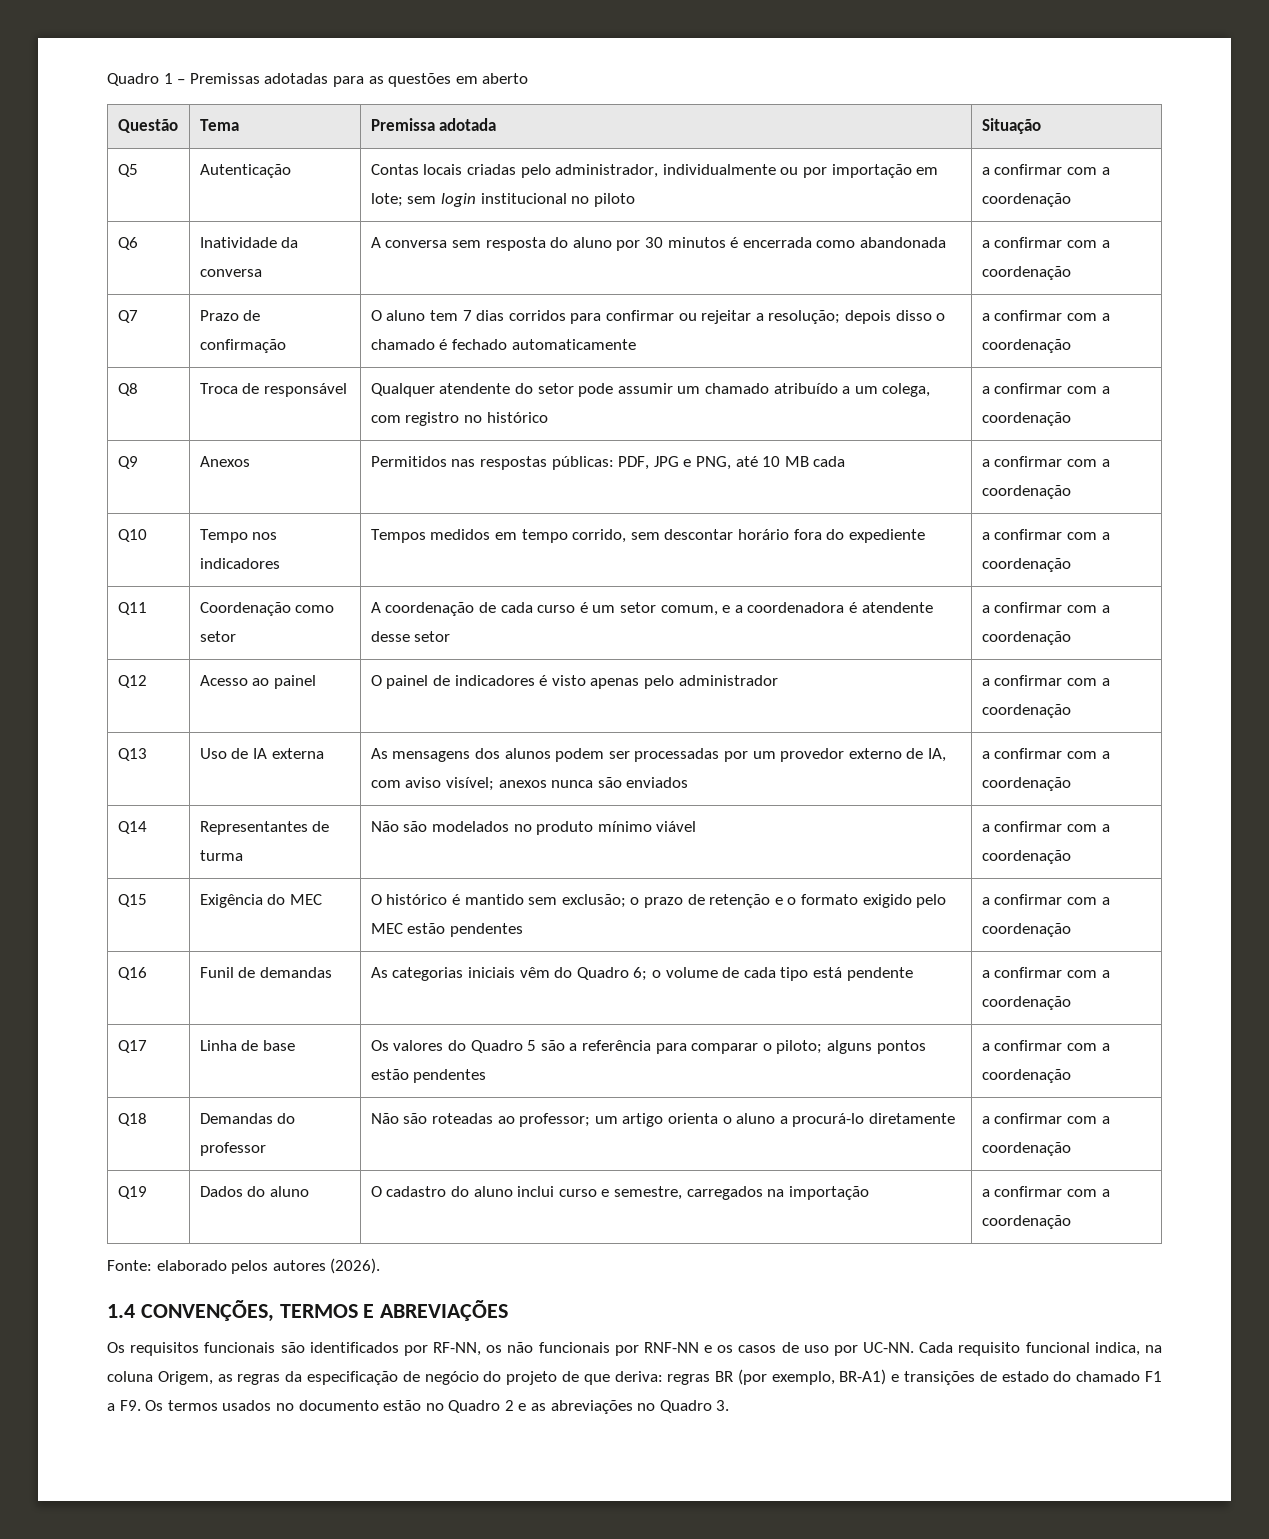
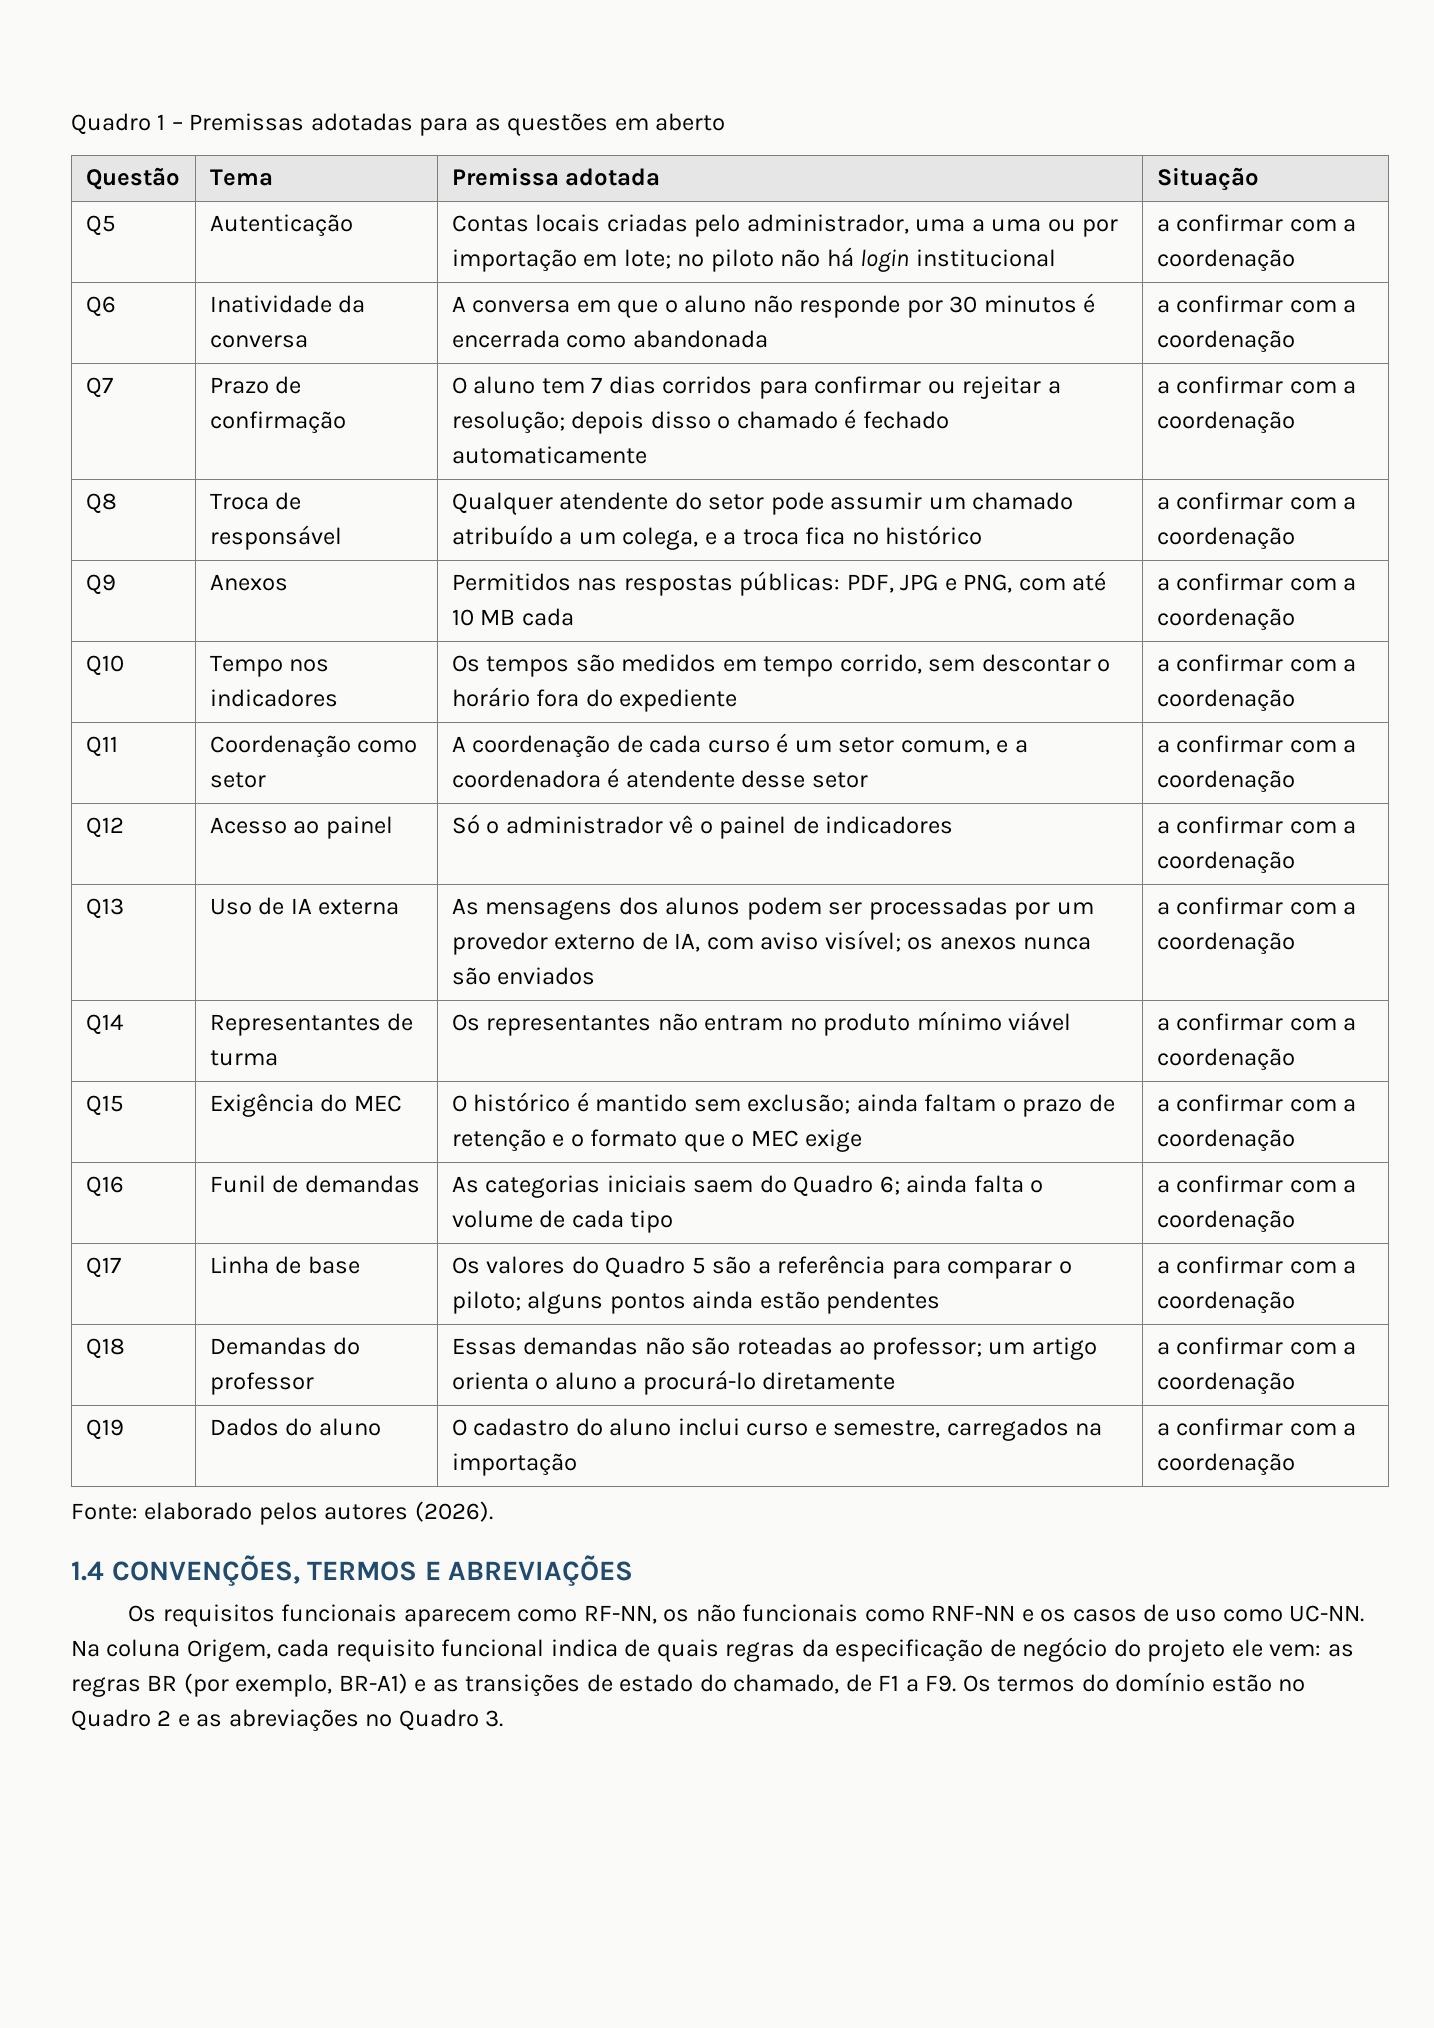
[662,164,776,175] individualmente -> [915,219,1042,232] uma a uma
[407,196,437,204] sem -> [677,247,854,272] no piloto não há
[571,193,635,207] no piloto -> (1056, 258) none
[452,237,612,251] sem resposta do aluno -> [576,295,901,318] em que o aluno não responde
[370,412,460,426] com registro -> [704,527,846,545] e a troca fica
(731, 463) none -> [1018,578,1066,591] com
[370,529,426,543] Tempos -> [451,654,615,677] Os tempos são
(734, 534) none -> [1097,659,1111,672] o
[370,675,778,689] O painel de indicadores é visto apenas pelo administrador -> [451,814,954,839] Só o administrador vê o painel de indicadores
(495, 784) none -> [907,937,934,950] os
[370,821,510,832] Não são modelados -> [451,1013,784,1036] Os representantes não entram
(626, 901) none -> [856,1094,997,1112] ainda faltam
[862,894,947,908] [370,923,524,937] exigido pelo MEC estão pendentes -> [683,1129,863,1152] que o MEC exige
[519,967,550,978] vêm -> [693,1180,754,1193] saem
(648, 974) none -> [906,1175,1024,1193] ainda falta
[812,967,913,981] está pendente -> (674, 1221) none
(926, 1047) none -> [692,1291,754,1309] ainda
[370,1113,399,1124] Não -> [451,1337,685,1355] Essas demandas não
[280,1342,428,1356] são identificados por -> [403,1609,578,1627] aparecem como
[614,1345,639,1356] por -> [864,1609,925,1622] como
[833,1342,1162,1356] [107,1371,233,1385] por UC-NN. Cada requisito funcional indica, na coluna Origem, as -> [1222,1605,1365,1622] [71,1639,719,1662] como UC-NN. Na coluna Origem, cada requisito funcional indica de quais
[561,1371,663,1385] de que deriva: -> [1231,1639,1354,1657] ele vem: as
(900, 1378) none -> [432,1679,459,1692] as
[1076,1371,1141,1382] chamado -> [733,1674,872,1694] chamado, de
[222,1400,379,1411] usados no documento -> [1081,1672,1206,1692] do domínio

